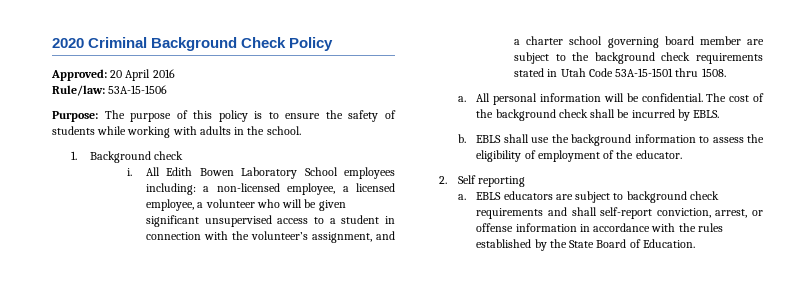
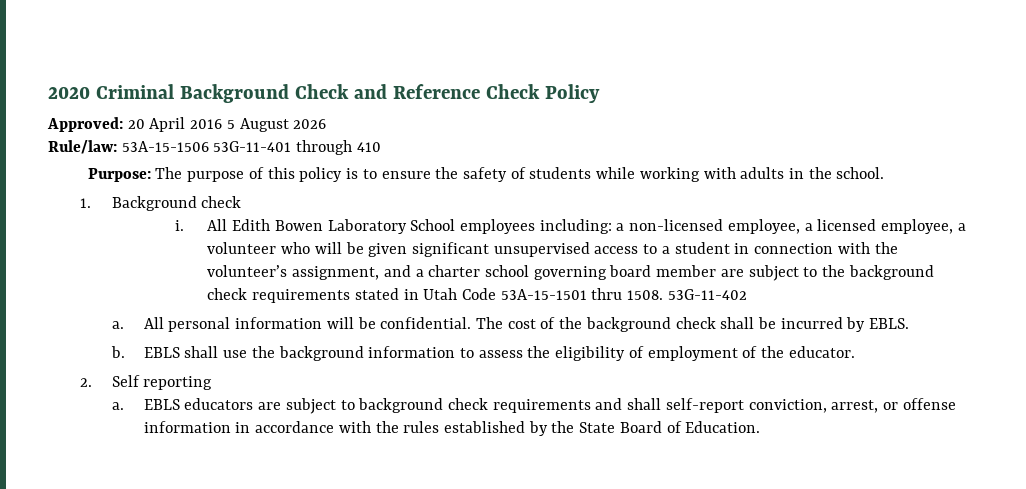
(287, 42) none -> [353,84,540,99] and Reference Check
(175, 73) none -> [226,118,327,132] 5 August 2026
(168, 89) none -> [213,140,381,155] 53G-11-401 through 410
(726, 72) none -> [667,289,747,300] 53G-11-402

